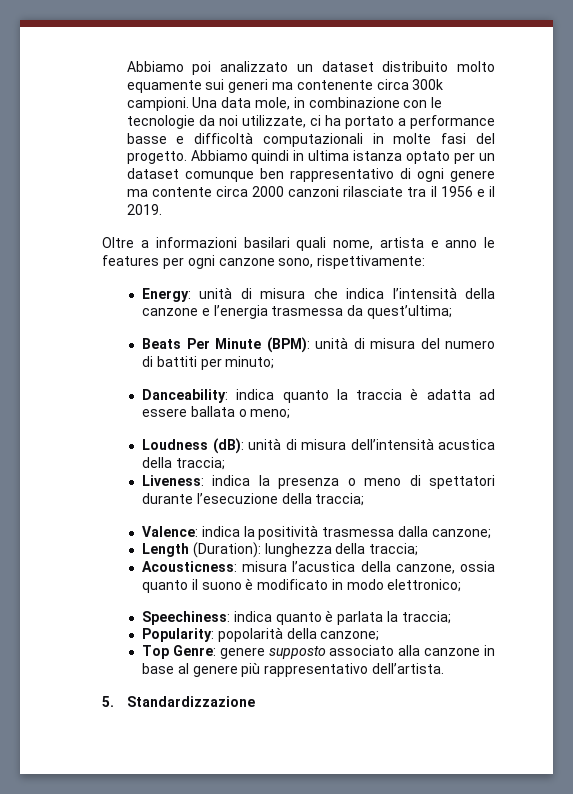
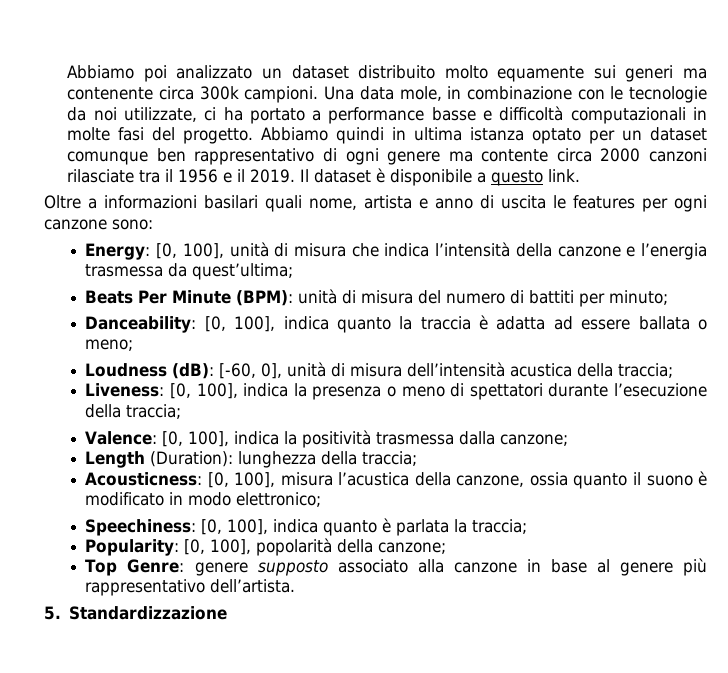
(162, 209) none -> [300,168,581,186] Il dataset è disponibile a questo link.
(478, 244) none -> [480,195,547,209] di uscita
[278,255,426,269] sono, rispettivamente: -> [112,219,154,230] sono:
(192, 295) none -> [156,243,224,259] [0, 100],
(229, 396) none -> [204,316,276,332] [0, 100],
(244, 446) none -> [219,363,283,379] [-60, 0],
(205, 480) none -> [170,383,238,399] [0, 100],
(199, 531) none -> [162,431,230,447] [0, 100],
(238, 566) none -> [207,472,276,488] [0, 100],
(231, 618) none -> [201,519,269,535] [0, 100],
(215, 635) none -> [184,539,252,555] [0, 100],

